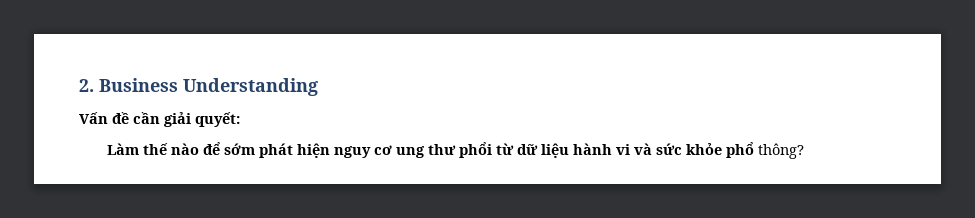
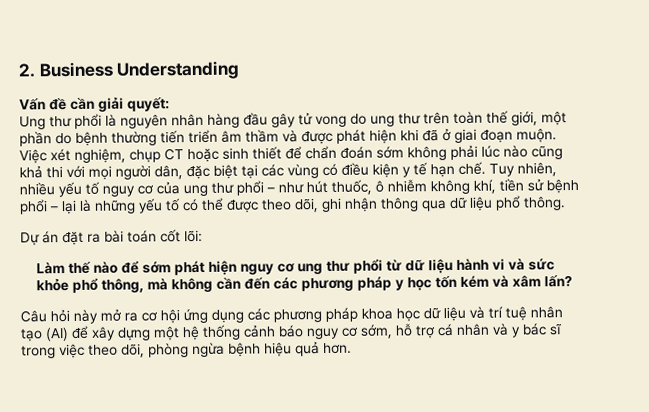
(240, 119) none -> [19,110,567,130] [19,128,557,147] [19,144,563,164] [19,161,557,180] [19,178,579,198] [19,195,566,215] [20,229,203,246] // Ung thư phổi là nguyên nhân hàng đầu gây tử vong do ung thư trên toàn thế giới, một phần do bệnh thường tiến triển âm thầm và được phát hiện khi đã ở giai đoạn muộn. Việc xét nghiệm, chụp CT hoặc sinh thiết để chẩn đoán sớm không phải lúc nào cũng khả thi với mọi người dân, đặc biệt tại các vùng có điều kiện y tế hạn chế. Tuy nhiên, nhiều yếu tố nguy cơ của ung thư phổi – như hút thuốc, ô nhiễm không khí, tiền sử bệnh phổi – lại là những yếu tố có thể được theo dõi, ghi nhận thông qua dữ liệu phổ thông. // Dự án đặt ra bài toán cốt lõi:
[758,143,805,159] thông? -> [100,275,573,293] [20,306,563,324] [20,323,563,342] [21,341,352,359] thông, mà không cần đến các phương pháp y học tốn kém và xâm lấn? // Câu hỏi này mở ra cơ hội ứng dụng các phương pháp khoa học dữ liệu và trí tuệ nhân tạo (AI) để xây dựng một hệ thống cảnh báo nguy cơ sớm, hỗ trợ cá nhân và y bác sĩ trong việc theo dõi, phòng ngừa bệnh hiệu quả hơn.

